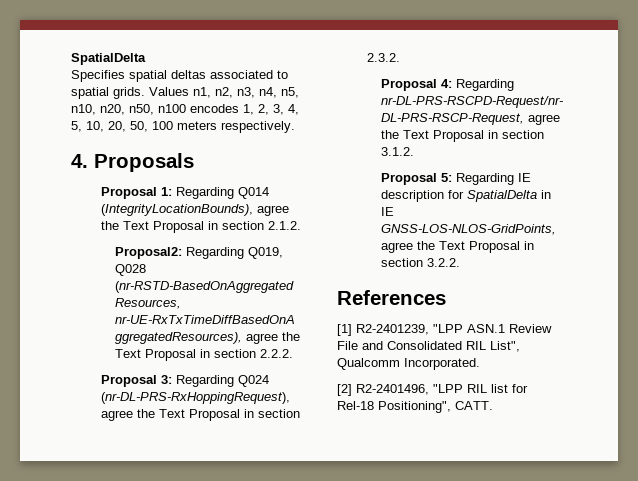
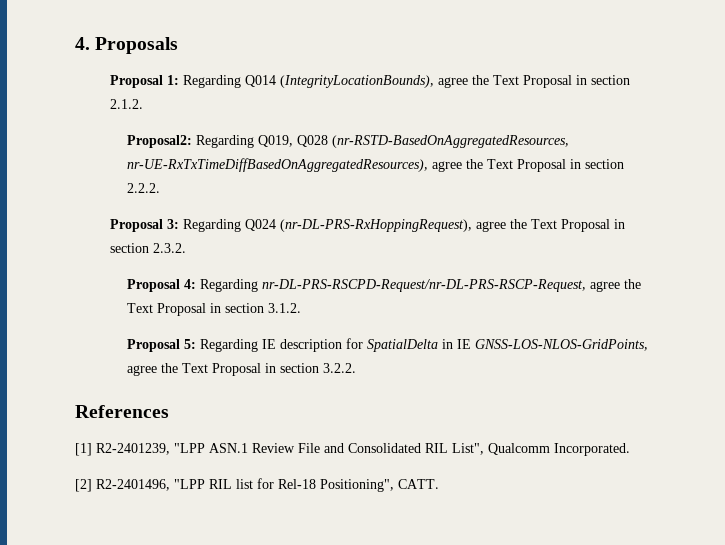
[71,53,146,65] [71,70,288,82] [71,87,299,99] [71,104,299,115] [71,121,295,133] SpatialDelta // Specifies spatial deltas associated to spatial grids. Values n1, n2, n3, n4, n5, n10, n20, n50, n100 encodes 1, 2, 3, 4, 5, 10, 20, 50, 100 meters respectively. // -> (75, 43) none

